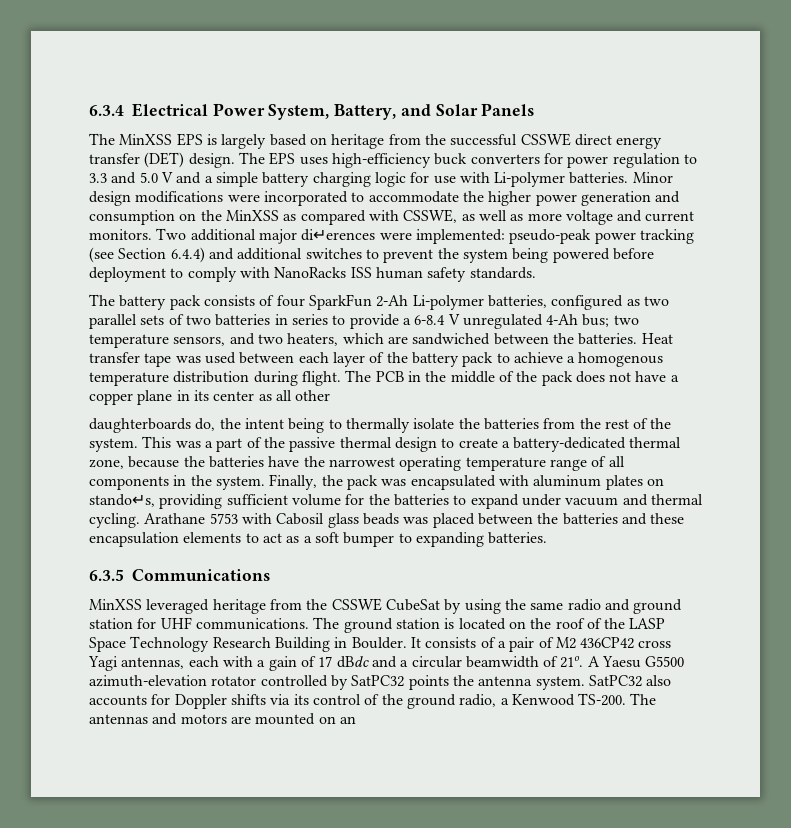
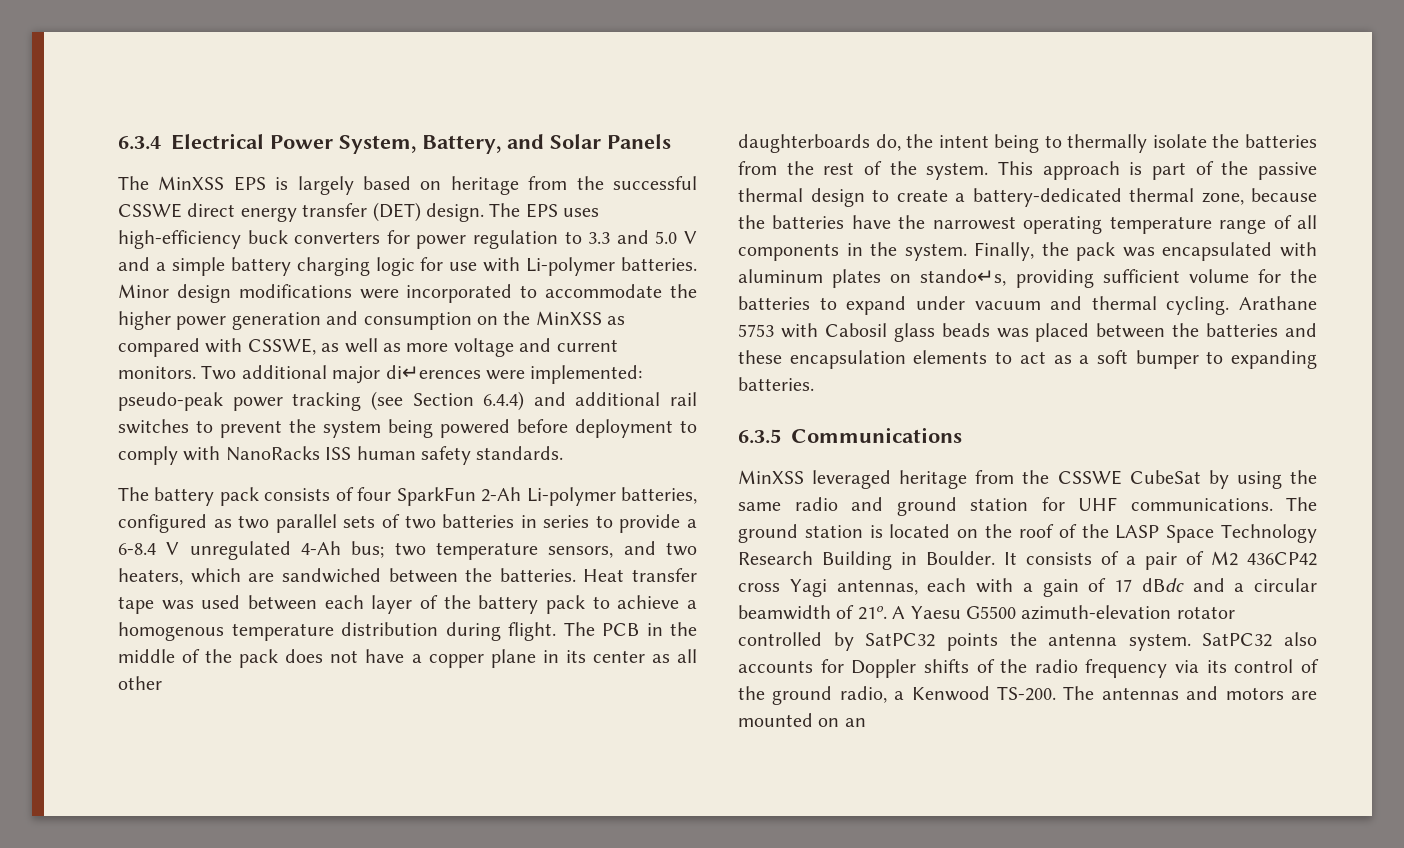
(303, 254) none -> [670,392,697,406] rail
[175,441,213,448] was a -> [1042,161,1143,180] approach is
(266, 699) none -> [976,659,1168,678] of the radio frequency

